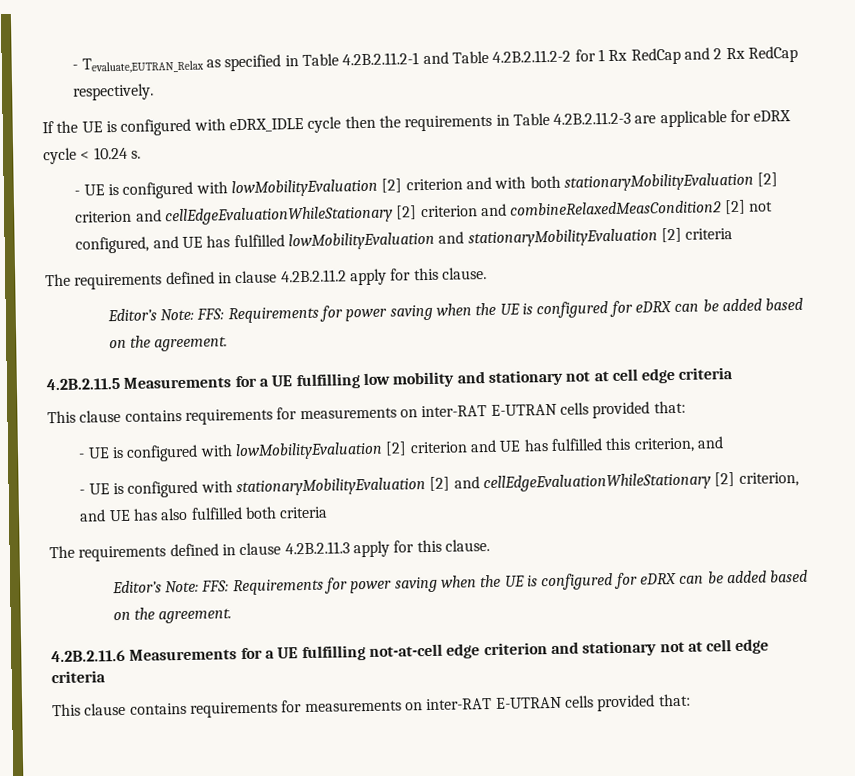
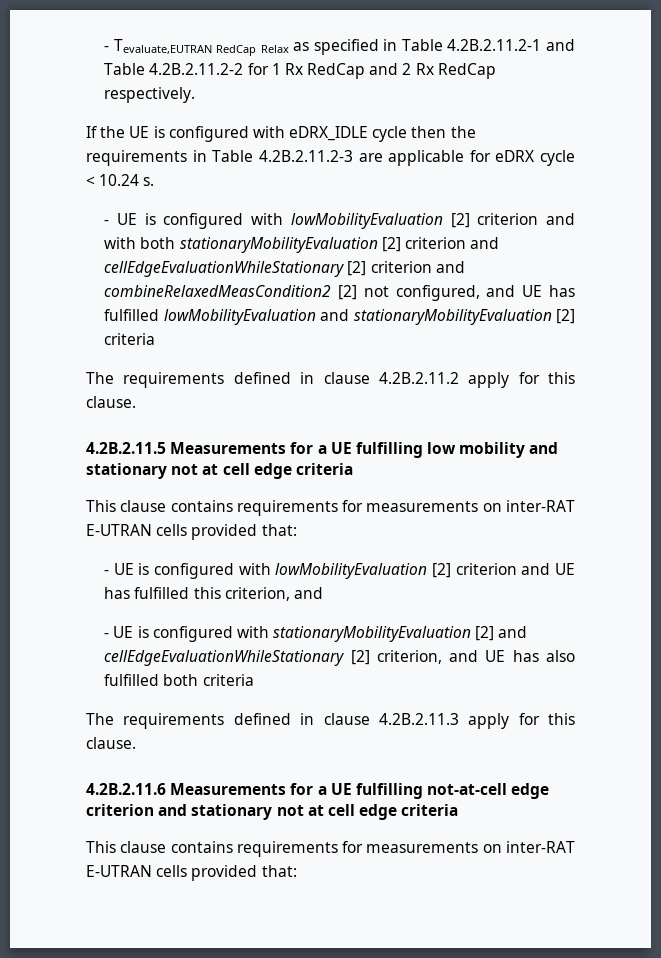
[72,56,204,74] - Tevaluate,EUTRAN_Relax -> [104,39,289,56] - Tevaluate,EUTRAN RedCap Relax
[106,297,804,324] [108,335,229,352] // Editor’s Note: FFS: Requirements for power saving when the UE is configured for eDRX can be added based on the agreement. -> (136, 402) none
[111,569,809,596] [112,607,233,624] // Editor’s Note: FFS: Requirements for power saving when the UE is configured for eDRX can be added based on the agreement. -> (136, 743) none

